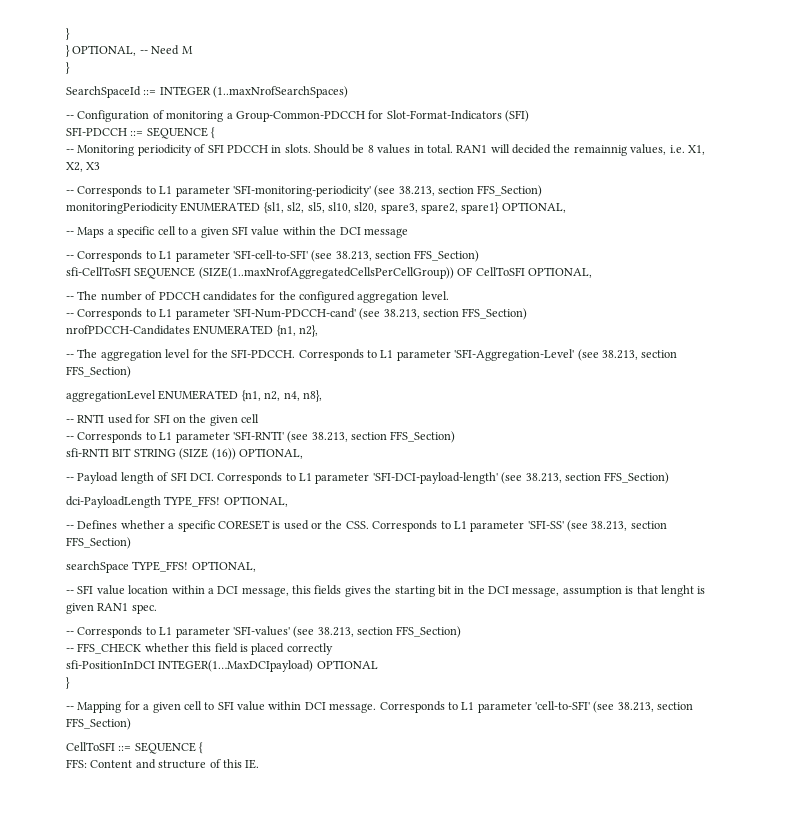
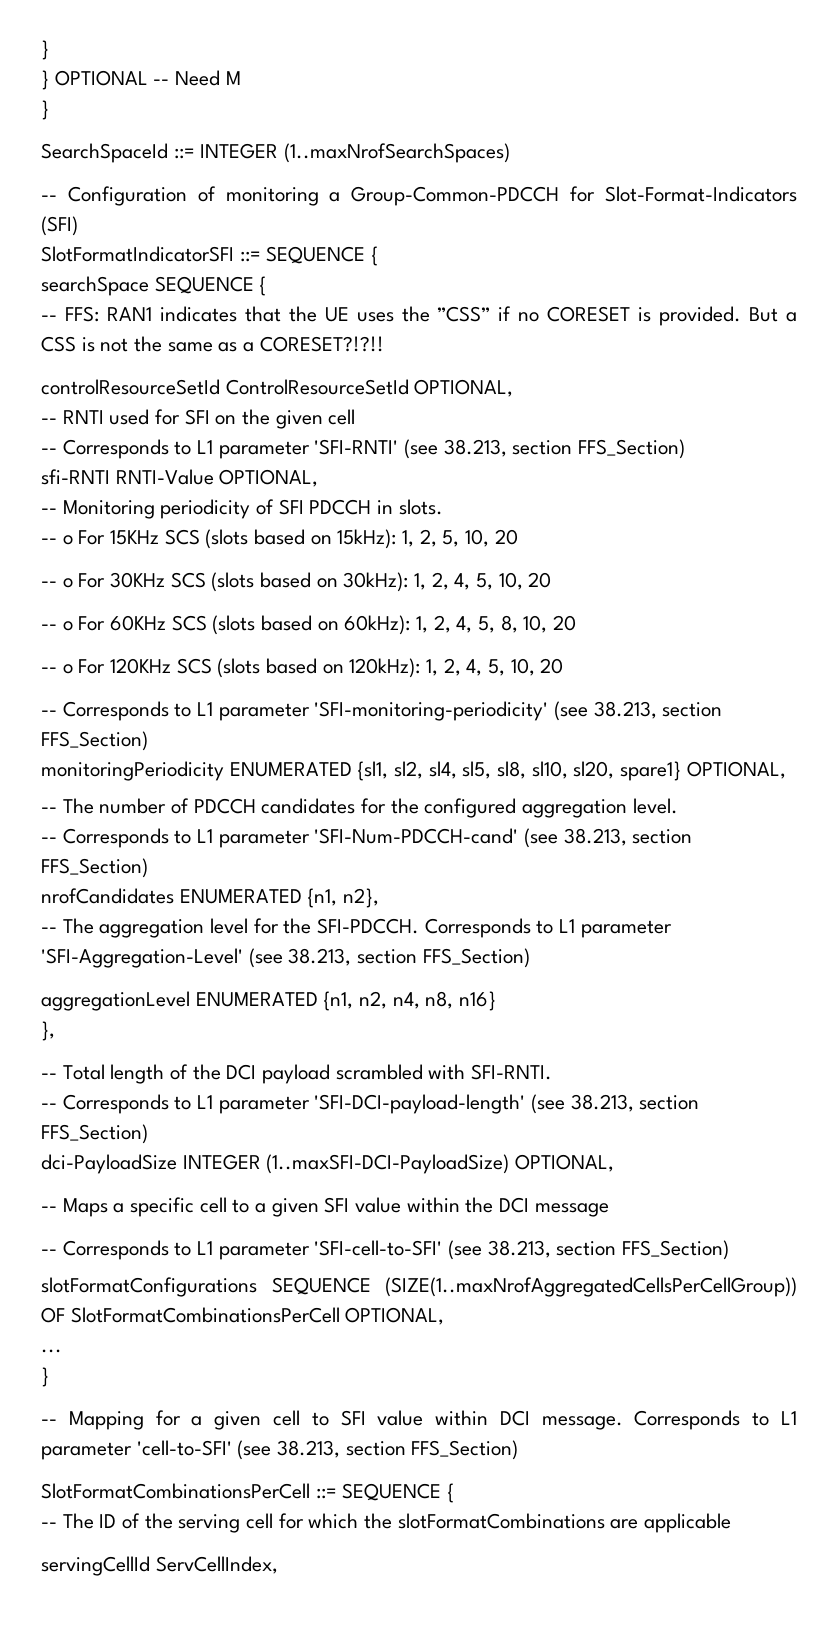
[72,45,137,56] OPTIONAL, -> [54,70,148,86] OPTIONAL
[66,127,216,139] SFI-PDCCH ::= SEQUENCE { -> [41,246,379,266] [41,276,267,296] [41,306,797,326] [41,336,384,352] [41,379,514,397] [41,409,356,429] [41,439,686,459] [41,469,319,487] SlotFormatIndicatorSFI ::= SEQUENCE { // searchSpace SEQUENCE { // -- FFS: RAN1 indicates that the UE uses the ”CSS” if no CORESET is provided. But a CSS is not the same as a CORESET?!?!! // controlResourceSetId ControlResourceSetId OPTIONAL, // -- RNTI used for SFI on the given cell // -- Corresponds to L1 parameter 'SFI-RNTI' (see 38.213, section FFS_Section) // sfi-RNTI RNTI-Value OPTIONAL,
[314,144,705,156] [66,162,101,172] Should be 8 values in total. RAN1 will decided the remainnig values, i.e. X1, X2, X3 -> [41,529,518,549] [41,572,552,592] [41,615,577,635] [41,658,564,678] // -- o For 15KHz SCS (slots based on 15kHz): 1, 2, 5, 10, 20 // -- o For 30KHz SCS (slots based on 30kHz): 1, 2, 4, 5, 10, 20 // -- o For 60KHz SCS (slots based on 60kHz): 1, 2, 4, 5, 8, 10, 20 // -- o For 120KHz SCS (slots based on 120kHz): 1, 2, 4, 5, 10, 20
[307,202,500,214] sl5, sl10, sl20, spare3, spare2, spare1} -> [428,761,786,781] [41,798,678,818] [41,828,693,848] [41,858,148,878] [41,888,380,908] [41,918,672,938] [41,948,530,968] [41,991,497,1011] [41,1021,55,1041] [41,1064,553,1084] [41,1094,700,1114] [41,1124,148,1144] [41,1154,510,1174] sl4, sl5, sl8, sl10, sl20, spare1} OPTIONAL, // -- The number of PDCCH candidates for the configured aggregation level. // -- Corresponds to L1 parameter 'SFI-Num-PDCCH-cand' (see 38.213, section FFS_Section) // nrofCandidates ENUMERATED {n1, n2}, // -- The aggregation level for the SFI-PDCCH. Corresponds to L1 parameter 'SFI-Aggregation-Level' (see 38.213, section FFS_Section) // aggregationLevel ENUMERATED {n1, n2, n4, n8, n16} // }, // -- Total length of the DCI payload scrambled with SFI-RNTI. // -- Corresponds to L1 parameter 'SFI-DCI-payload-length' (see 38.213, section FFS_Section) // dci-PayloadSize INTEGER (1..maxSFI-DCI-PayloadSize)
[66,267,131,276] sfi-CellToSFI -> [41,1277,257,1297] slotFormatConfigurations
[475,267,592,278] [66,291,449,303] [66,308,528,320] [66,325,319,337] [66,349,678,361] [66,366,131,378] [66,390,322,402] [66,414,259,426] [66,431,456,443] [66,448,303,460] [66,472,670,484] [66,496,288,508] [66,520,667,532] [66,537,131,549] [66,561,256,573] [66,585,706,597] [66,603,157,614] [66,626,462,638] [66,643,333,655] [66,660,378,672] CellToSFI OPTIONAL, // -- The number of PDCCH candidates for the configured aggregation level. // -- Corresponds to L1 parameter 'SFI-Num-PDCCH-cand' (see 38.213, section FFS_Section) // nrofPDCCH-Candidates ENUMERATED {n1, n2}, // -- The aggregation level for the SFI-PDCCH. Corresponds to L1 parameter 'SFI-Aggregation-Level' (see 38.213, section FFS_Section) // aggregationLevel ENUMERATED {n1, n2, n4, n8}, // -- RNTI used for SFI on the given cell // -- Corresponds to L1 parameter 'SFI-RNTI' (see 38.213, section FFS_Section) // sfi-RNTI BIT STRING (SIZE (16)) OPTIONAL, // -- Payload length of SFI DCI. Corresponds to L1 parameter 'SFI-DCI-payload-length' (see 38.213, section FFS_Section) // dci-PayloadLength TYPE_FFS! OPTIONAL, // -- Defines whether a specific CORESET is used or the CSS. Corresponds to L1 parameter 'SFI-SS' (see 38.213, section FFS_Section) // searchSpace TYPE_FFS! OPTIONAL, // -- SFI value location within a DCI message, this fields gives the starting bit in the DCI message, assumption is that lenght is given RAN1 spec. // -- Corresponds to L1 parameter 'SFI-values' (see 38.213, section FFS_Section) // -- FFS_CHECK whether this field is placed correctly // sfi-PositionInDCI INTEGER(1…MaxDCIpayload) OPTIONAL -> [70,1307,445,1325] [41,1349,62,1353] SlotFormatCombinationsPerCell OPTIONAL, // ...
[66,742,204,754] [66,759,260,769] CellToSFI ::= SEQUENCE { // FFS: Content and structure of this IE. -> [41,1483,455,1503] [41,1513,732,1533] [41,1556,278,1576] SlotFormatCombinationsPerCell ::= SEQUENCE { // -- The ID of the serving cell for which the slotFormatCombinations are applicable // servingCellId ServCellIndex,

